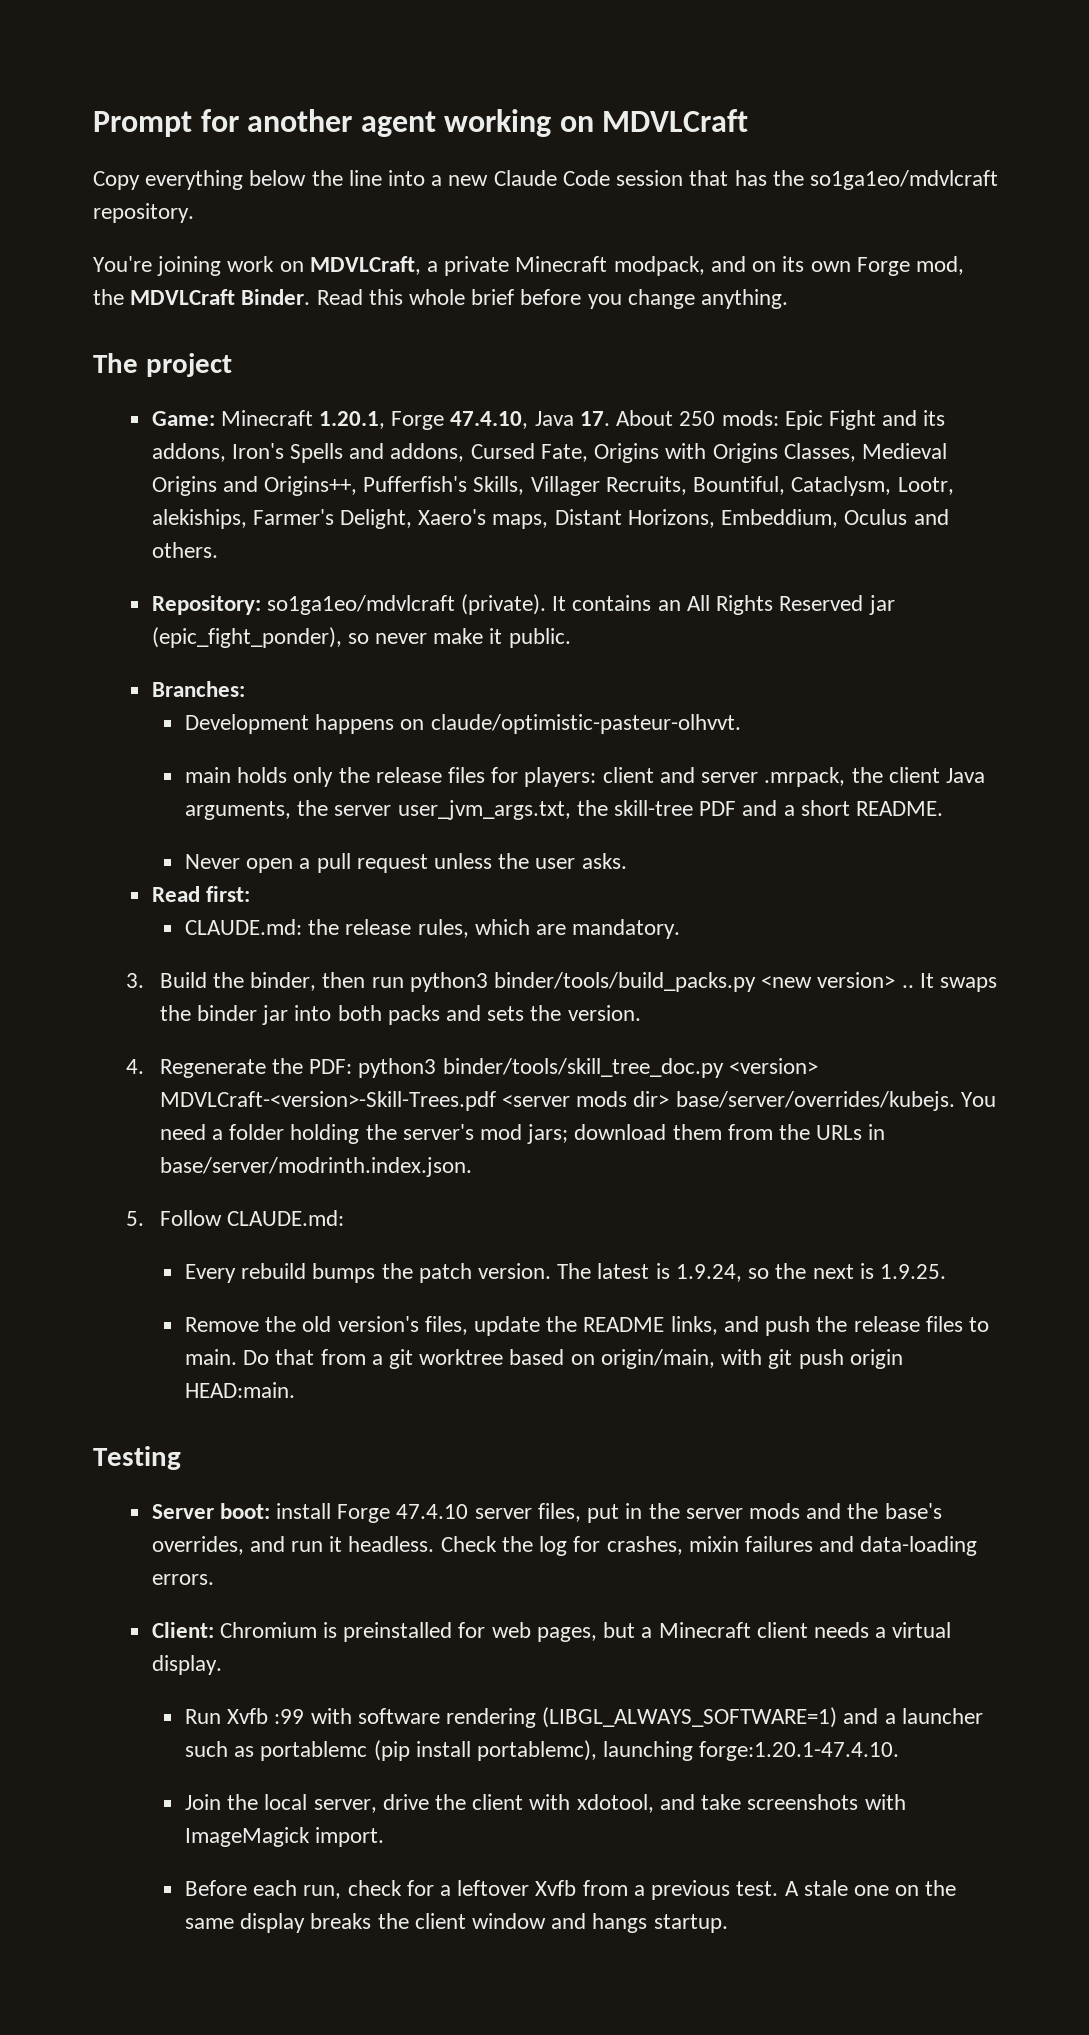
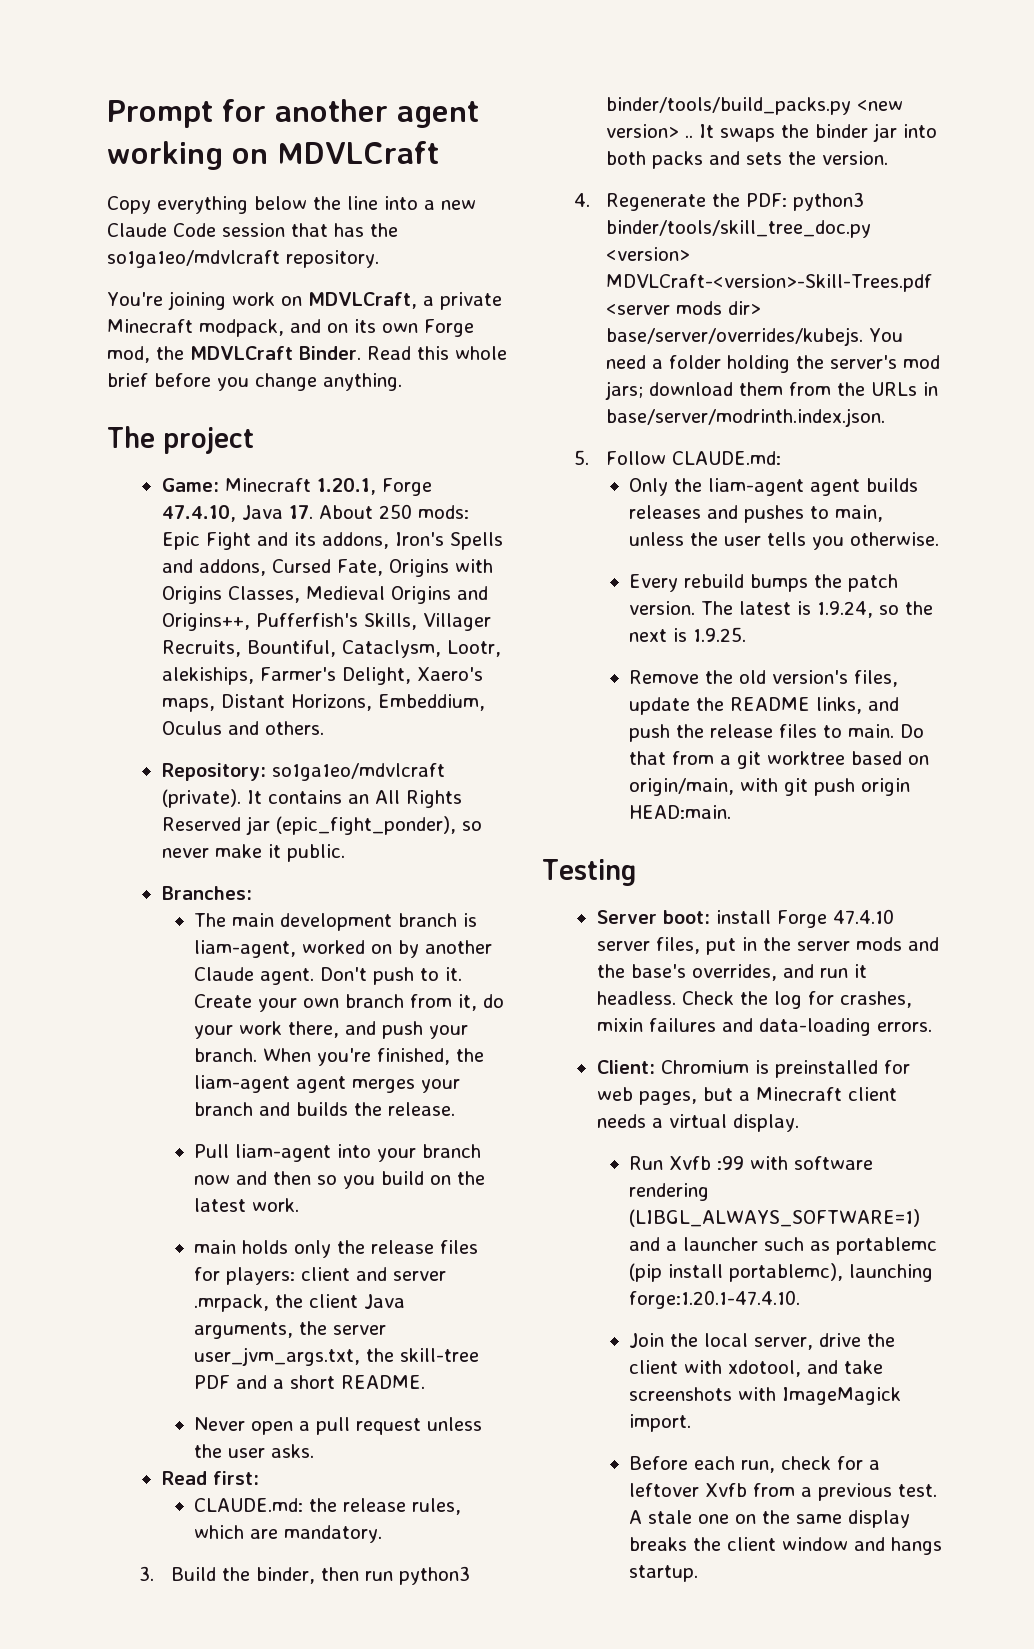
[184,714,741,734] Development happens on claude/optimistic-pasteur-olhvvt. -> [194,913,478,931] [194,940,493,958] [194,967,463,985] [194,994,505,1012] [194,1021,469,1039] [194,1048,485,1066] [194,1075,461,1093] [194,1102,456,1116] [194,1144,482,1162] [194,1171,486,1189] [194,1198,300,1212] The main development branch is liam-agent, worked on by another Claude agent. Don't push to it. Create your own branch from it, do your work there, and push your branch. When you're finished, the liam-agent agent merges your branch and builds the release. // Pull liam-agent into your branch now and then so you build on the latest work.
(344, 1218) none -> [629,478,919,496] [629,505,884,523] [629,532,940,550] // Only the liam-agent agent builds releases and pushes to main, unless the user tells you otherwise.

